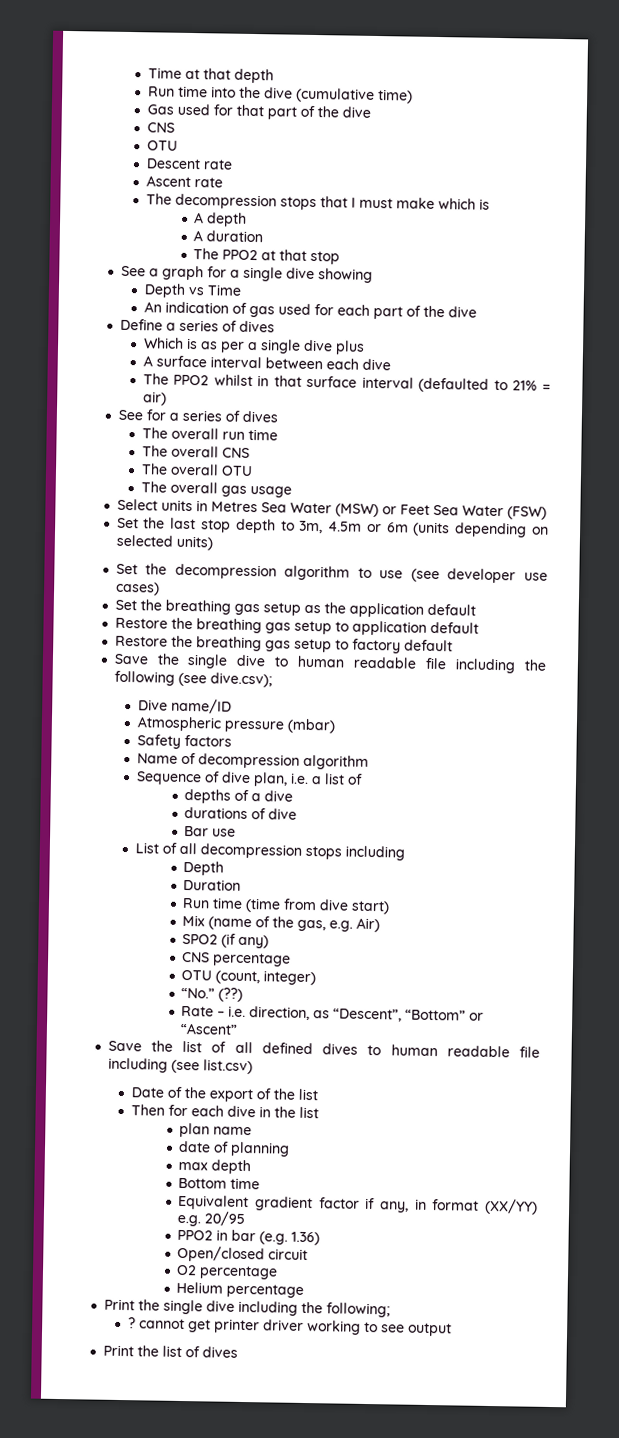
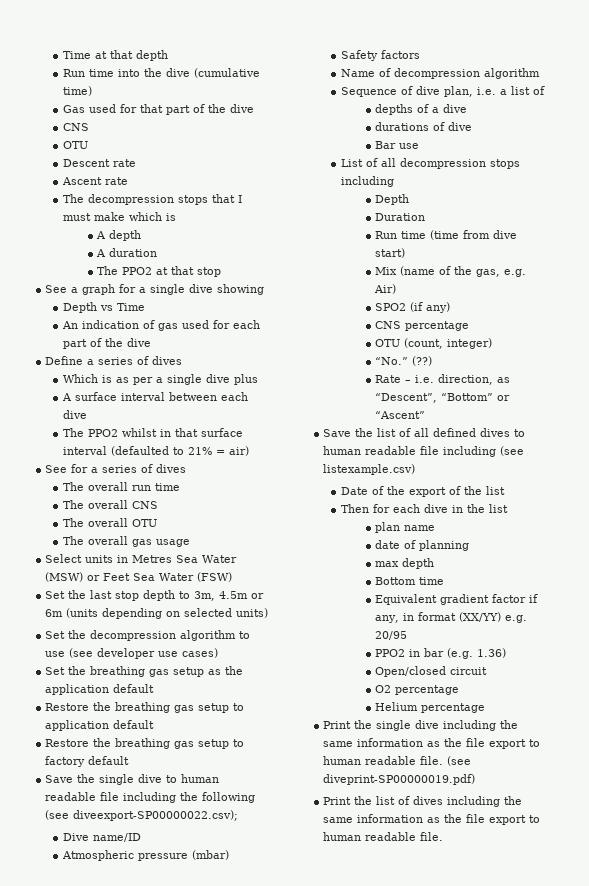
[209,672,273,688] dive.csv); -> [73,810,239,821] diveexport-SP00000022.csv);
[202,1059,253,1075] list.csv) -> [323,464,416,475] listexample.csv)
[325,1302,391,1318] [127,1317,452,1337] following; // ? cannot get printer driver working to see output -> [323,738,541,749] [323,756,472,766] [323,774,476,785] same information as the file export to human readable file. (see diveprint-SP00000019.pdf)
(238, 1352) none -> [447,796,523,807] [323,814,541,825] [323,832,444,841] including the same information as the file export to human readable file.

